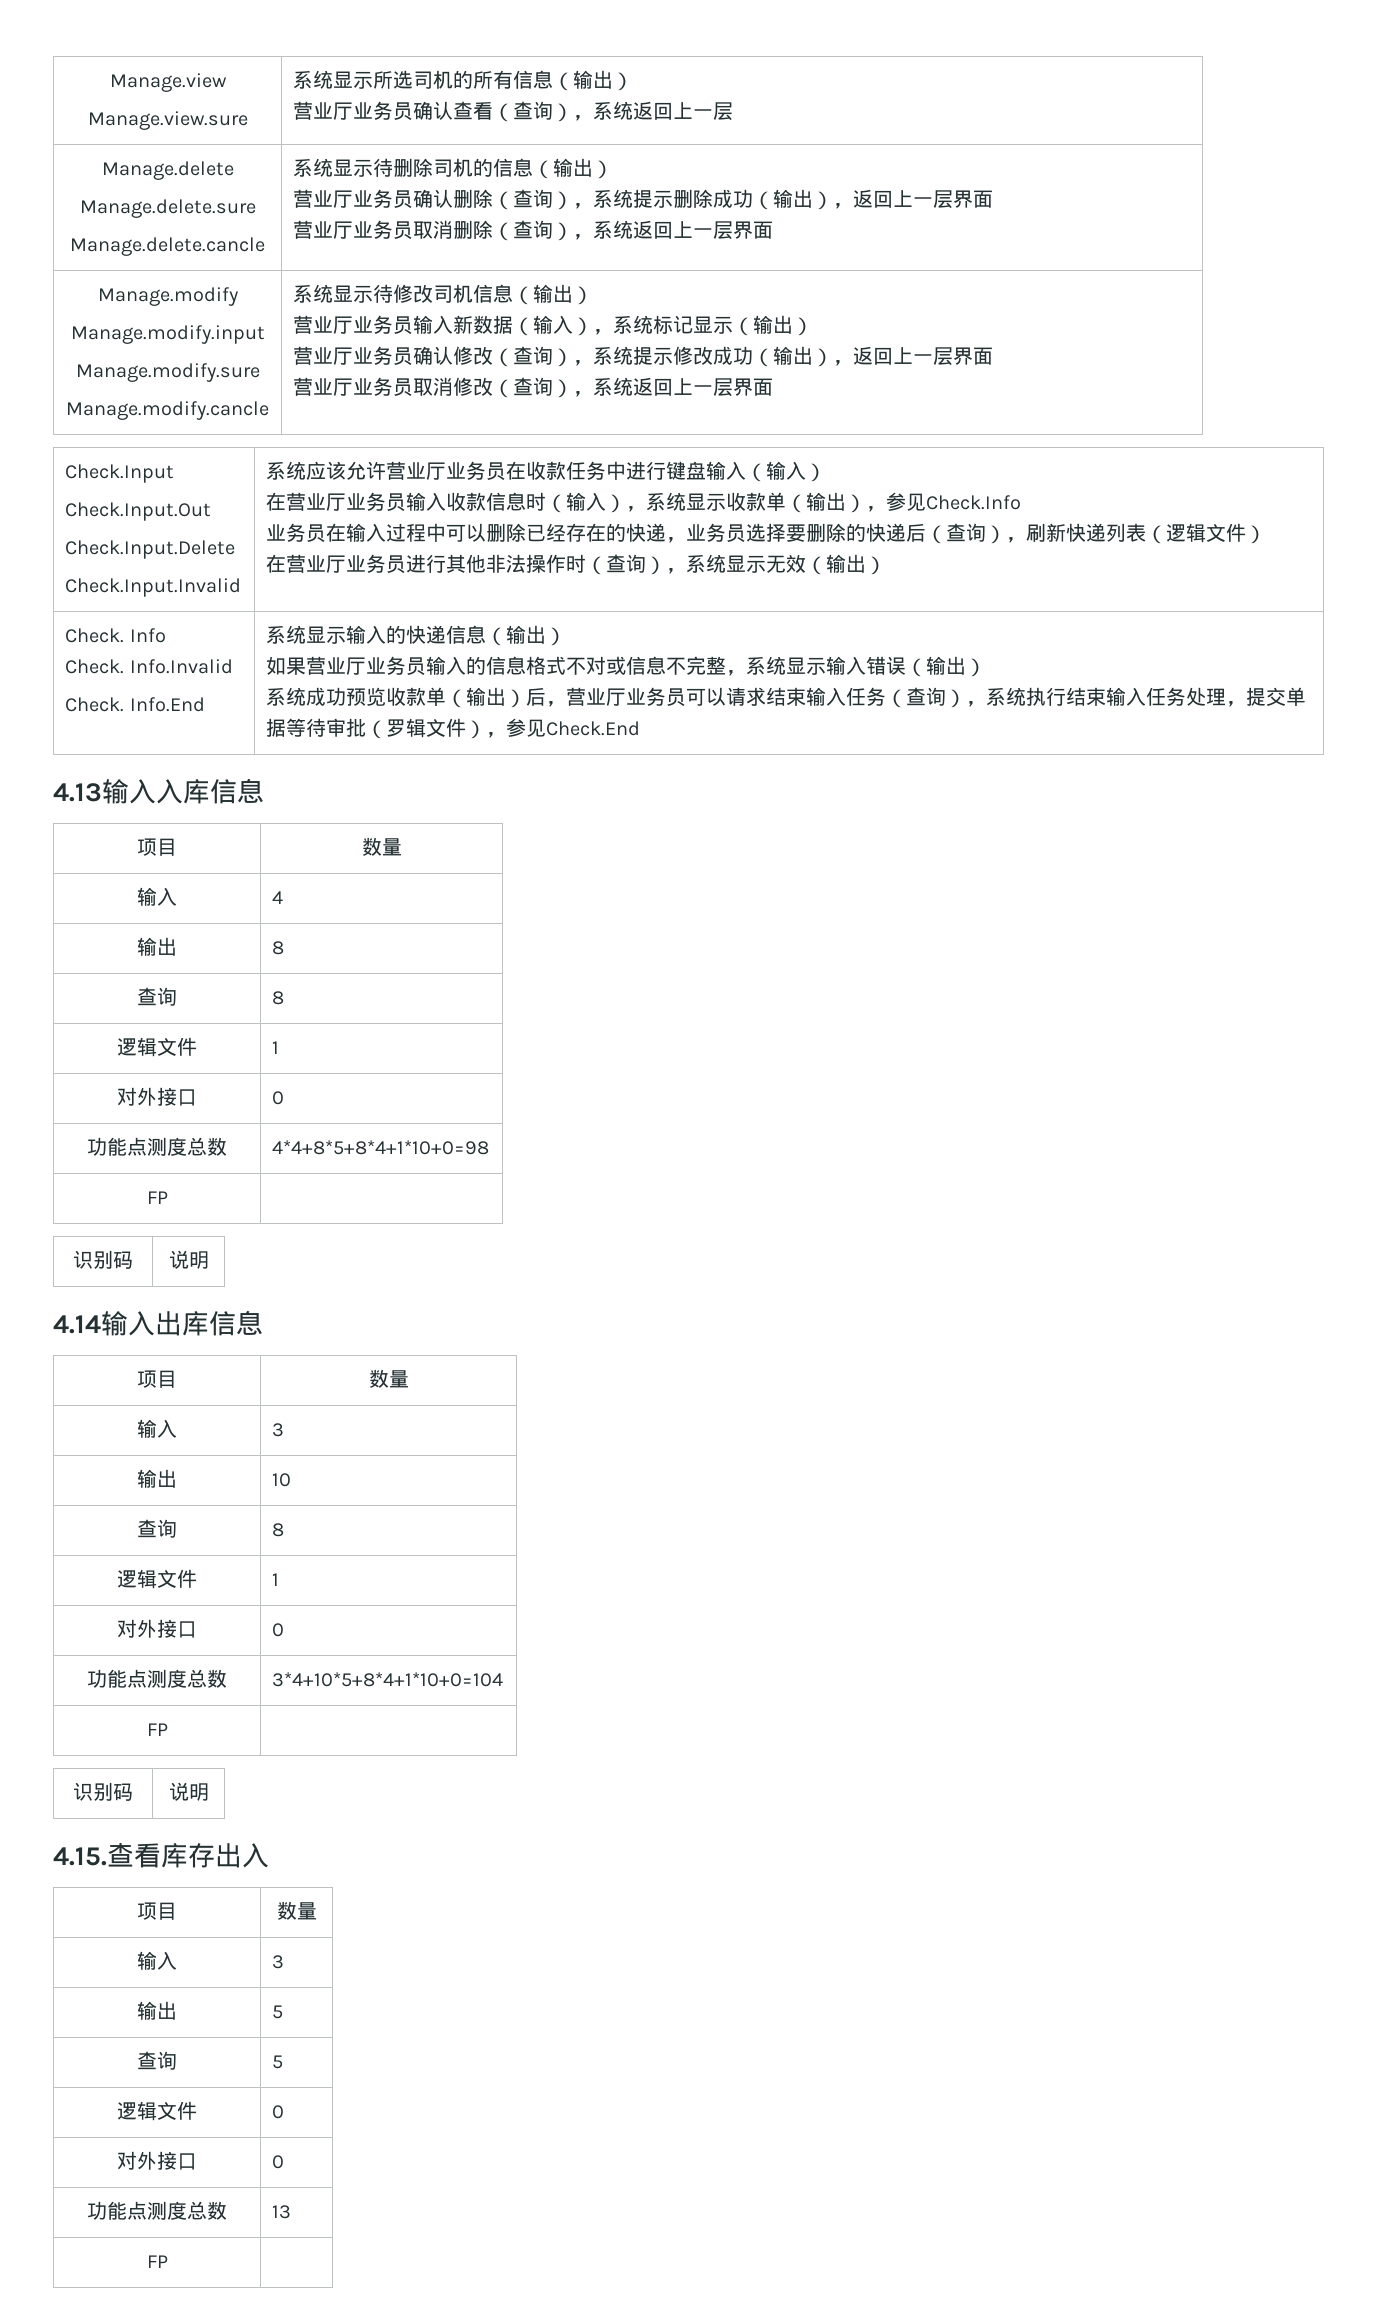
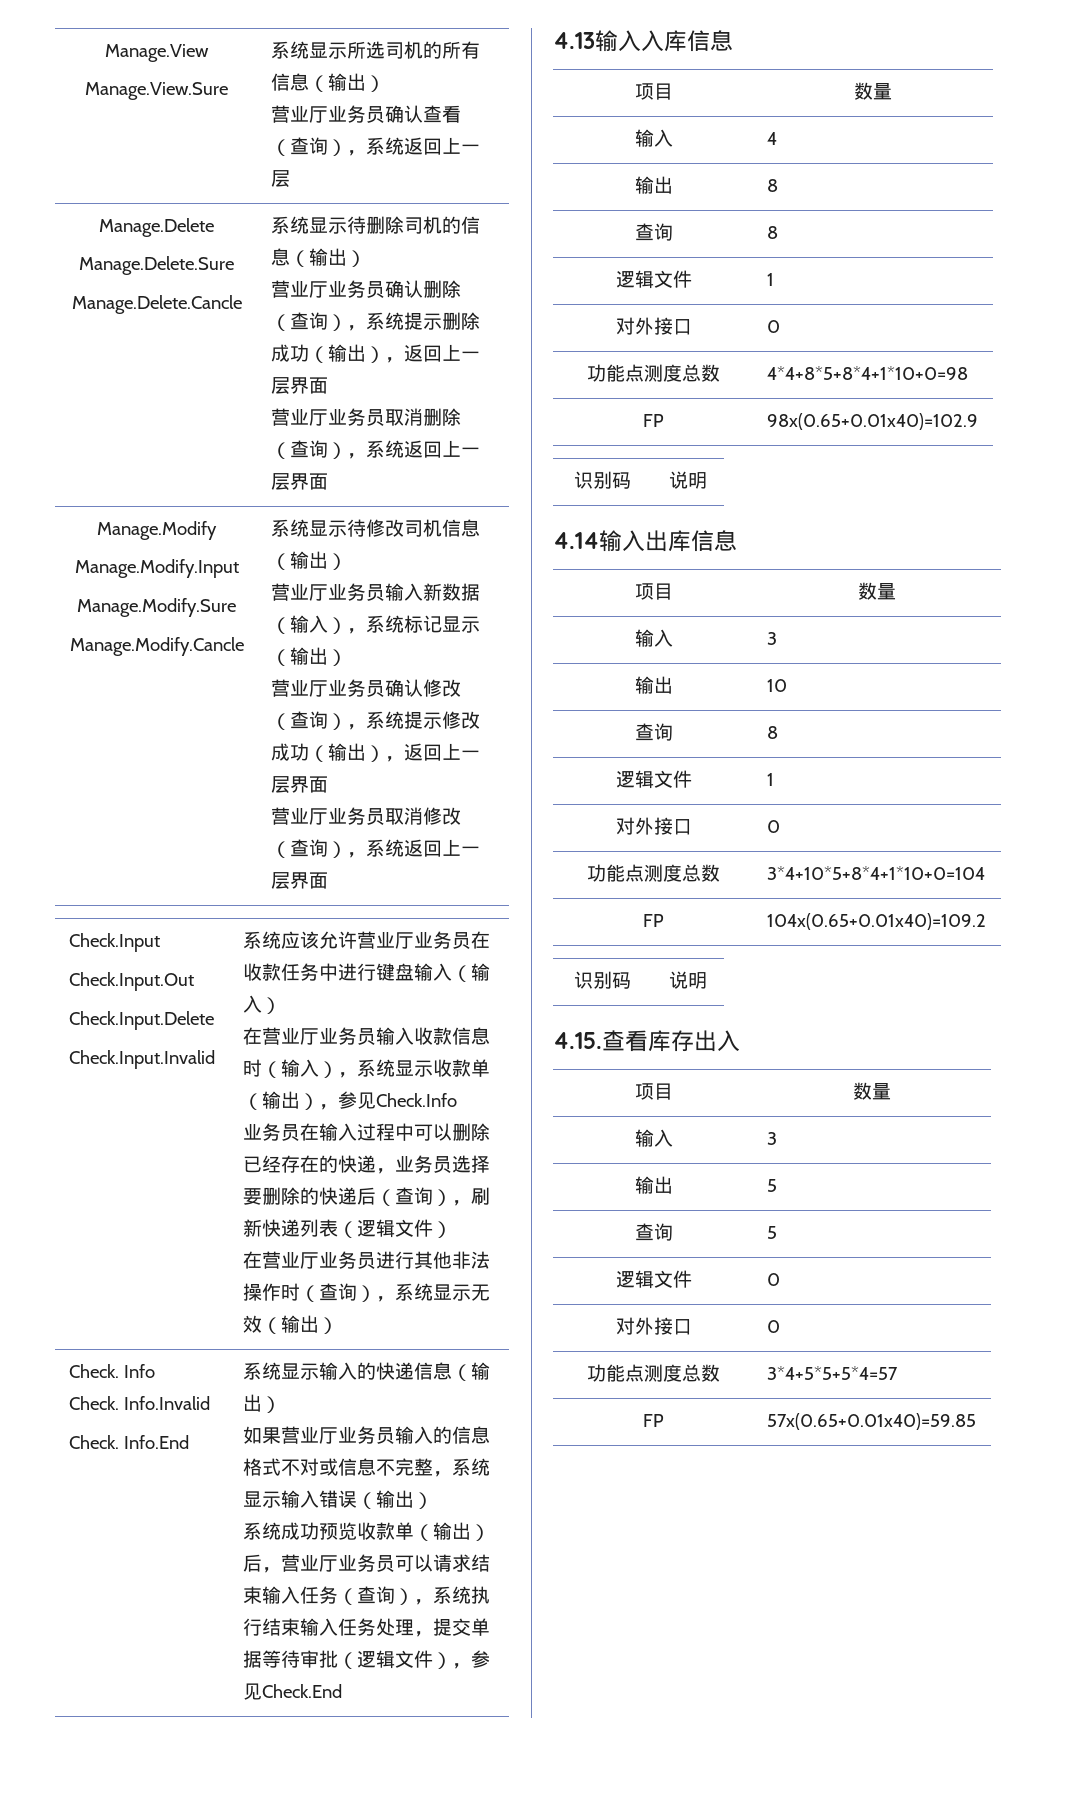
[109,73,227,92] [87,111,248,130] Manage.view // Manage.view.sure -> [105,44,210,62] [85,82,229,100] Manage.View // Manage.View.Sure
[101,161,234,180] [79,199,256,218] [70,237,265,256] Manage.delete // Manage.delete.sure // Manage.delete.cancle -> [99,218,214,237] [79,256,234,275] [71,295,242,314] Manage.Delete // Manage.Delete.Sure // Manage.Delete.Cancle
[97,287,238,306] [70,325,265,344] [75,363,260,382] [66,401,269,420] Manage.modify // Manage.modify.input // Manage.modify.sure // Manage.modify.cancle -> [97,521,217,540] [74,559,239,578] [77,598,236,617] [69,637,244,656] Manage.Modify // Manage.Modify.Input // Manage.Modify.Sure // Manage.Modify.Cancle
[386,719,407,737] 罗 -> [356,1651,376,1668] 逻
(168, 1197) none -> [766,413,978,430] 98x(0.65+0.01x40)=102.9
(168, 1729) none -> [766,913,986,930] 104x(0.65+0.01x40)=109.2
[272,2205,292,2219] [146,2255,168,2268] 13 // FP | -> [766,1366,898,1380] [643,1414,664,1427] [766,1413,976,1430] 3*4+5*5+5*4=57 // FP | 57x(0.65+0.01x40)=59.85

